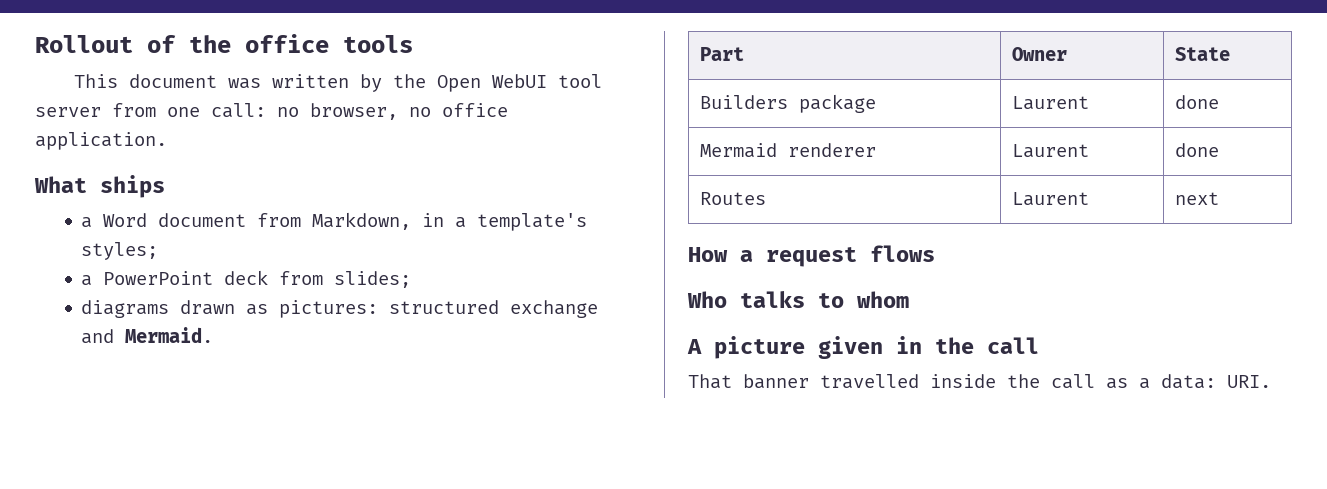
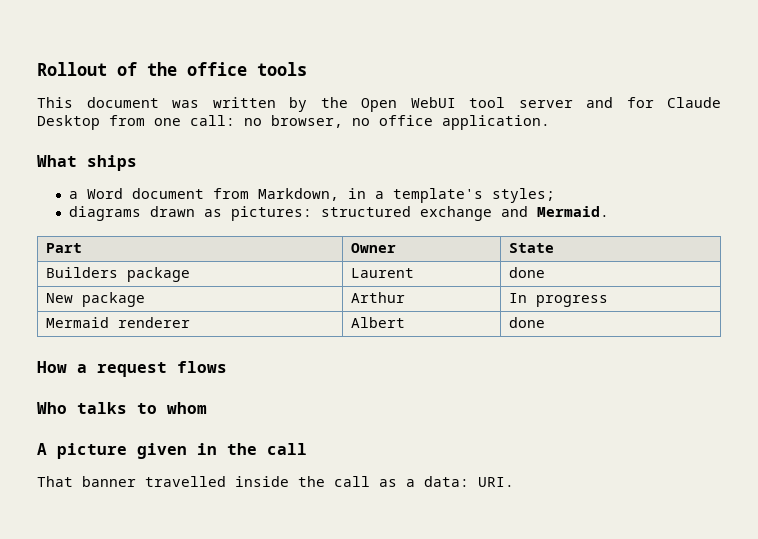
(101, 112) none -> [586,97,721,108] [37,115,100,130] and for Claude Desktop
[81,270,412,288] // a PowerPoint deck from slides; -> (556, 195) none
(1220, 102) none -> [46,292,146,307] [351,292,406,303] [509,293,609,307] // New package | Arthur | In progress
[1012,144,1090,158] [1175,143,1220,157] [700,192,767,205] [1012,192,1090,206] [1175,192,1220,205] Laurent | done // Routes | Laurent | next -> [351,317,406,328] [509,317,546,328] Albert | done

